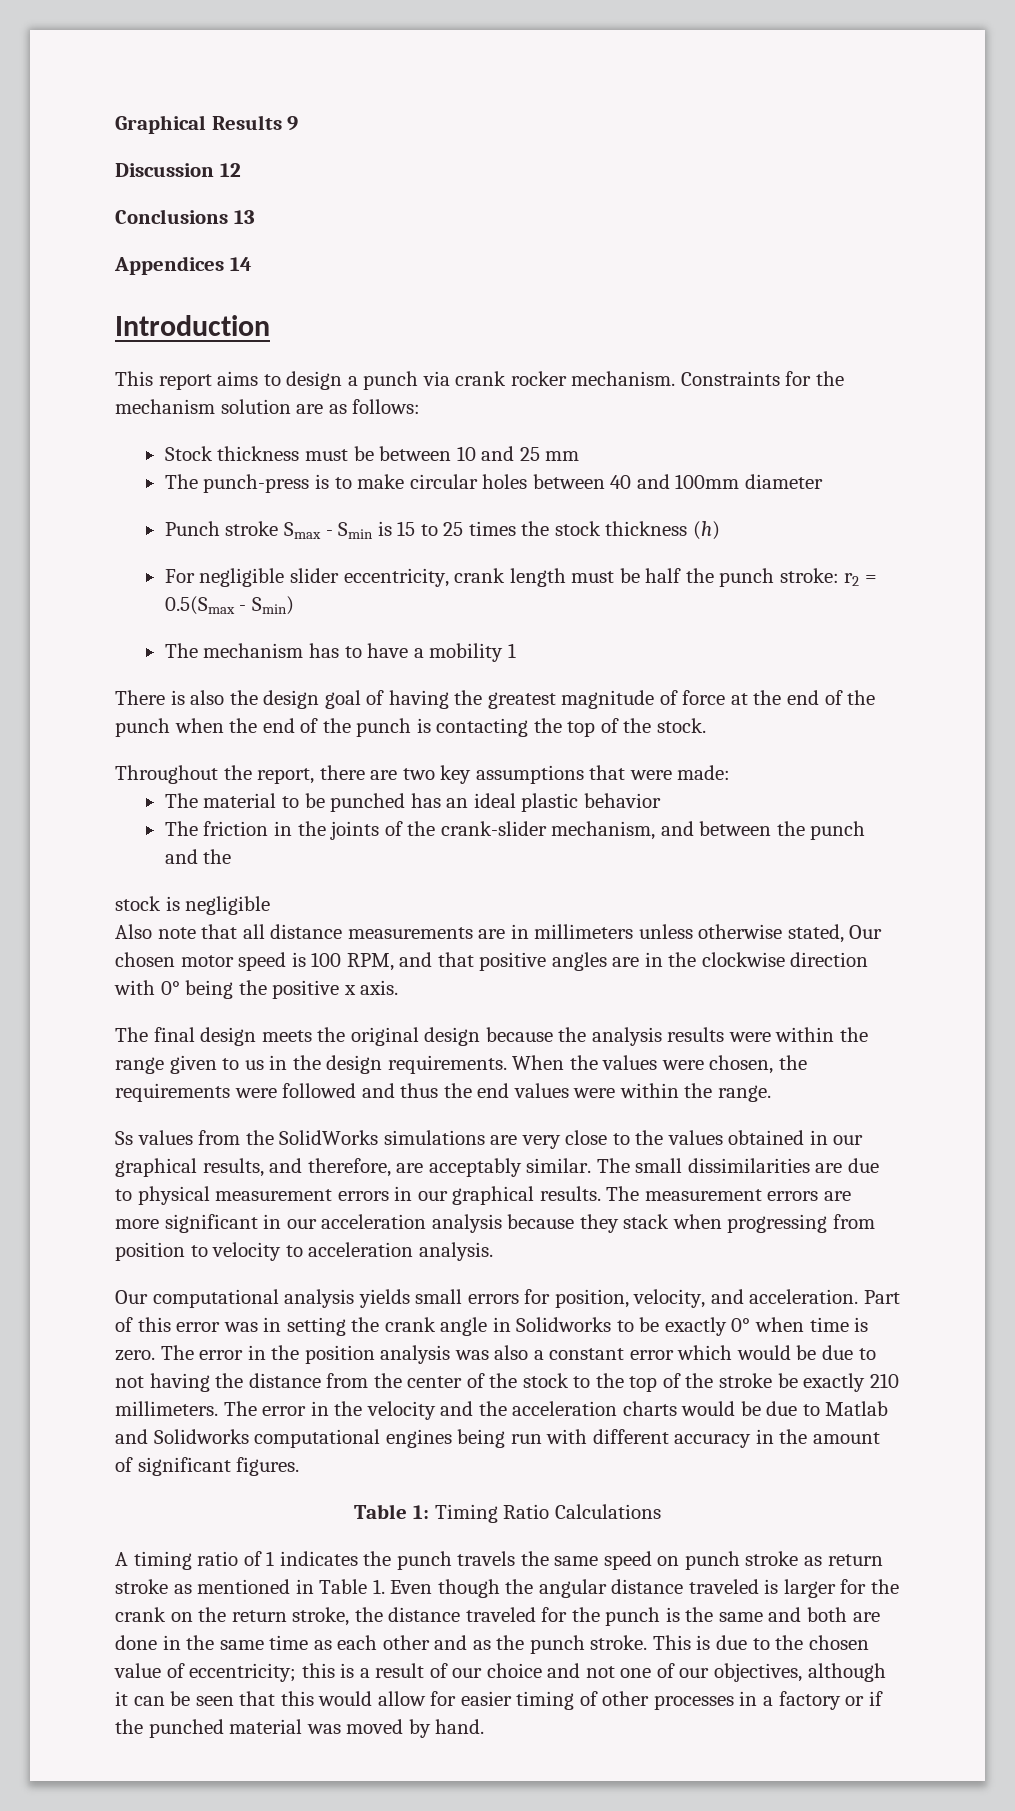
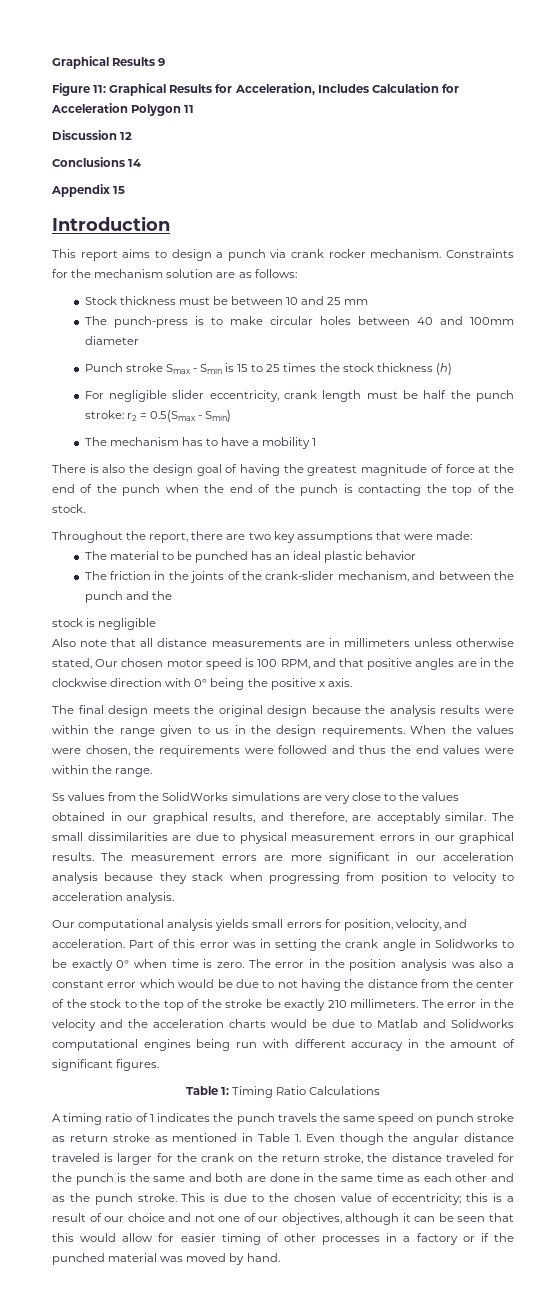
(299, 123) none -> [52,83,459,96] [51,103,195,116] // Figure 11: Graphical Results for Acceleration, Includes Calculation for Acceleration Polygon 11
[233,210,255,224] [114,256,252,275] 13 // Appendices 14 -> [128,159,142,167] [51,184,126,197] 14 // Appendix 15

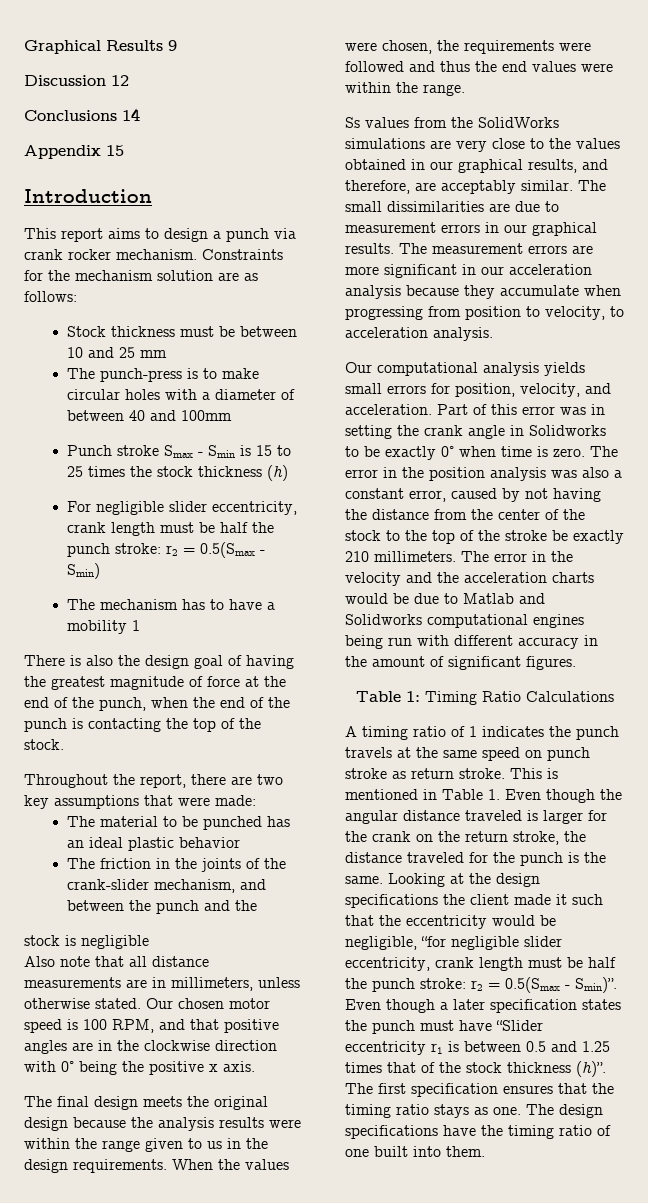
[52,83,459,96] [51,103,195,116] // Figure 11: Graphical Results for Acceleration, Includes Calculation for Acceleration Polygon 11 -> (177, 45) none
(351, 320) none -> [165,389,296,400] with a diameter of
[84,336,139,345] diameter -> (233, 415) none
[122,484,161,496] punch -> [99,697,146,711] punch,
[343,638,410,647] millimeters -> [171,977,253,991] millimeters,
[52,658,92,669] stated, -> [95,998,141,1009] stated.
[239,832,287,844] physical -> (559, 206) none
[192,872,224,881] stack -> [500,285,579,296] accumulate
[452,872,497,884] velocity -> [545,306,605,320] velocity,
[107,979,275,988] error which would be due to -> [409,488,520,502] error, caused by
(317, 1117) none -> [397,747,411,758] at
[112,1133,168,1142] stroke as -> [459,768,558,779] stroke. This is
[153,1173,514,1182] [52,1193,514,1205] [52,1213,514,1225] [52,1233,515,1245] [52,1253,280,1265] same and both are done in the same time as each other and as the punch stroke. This is due to the chosen value of eccentricity; this is a result of our choice and not one of our objectives, although it can be seen that this would allow for easier timing of other processes in a factory or if the punched material was moved by hand. -> [345,873,540,887] [345,894,603,908] [345,915,556,929] [345,936,562,950] [345,957,616,971] [345,977,617,993] [345,999,621,1013] [345,1020,543,1034] [345,1041,610,1055] [345,1061,606,1077] [345,1083,614,1097] [345,1104,603,1118] [345,1125,611,1139] [345,1146,485,1157] same. Looking at the design specifications the client made it such that the eccentricity would be negligible, “for negligible slider eccentricity, crank length must be half the punch stroke: r2 = 0.5(Smax - Smin)”. Even though a later specification states the punch must have “Slider eccentricity r1 is between 0.5 and 1.25 times that of the stock thickness (h)”. The first specification ensures that the timing ratio stays as one. The design specifications have the timing ratio of one built into them.

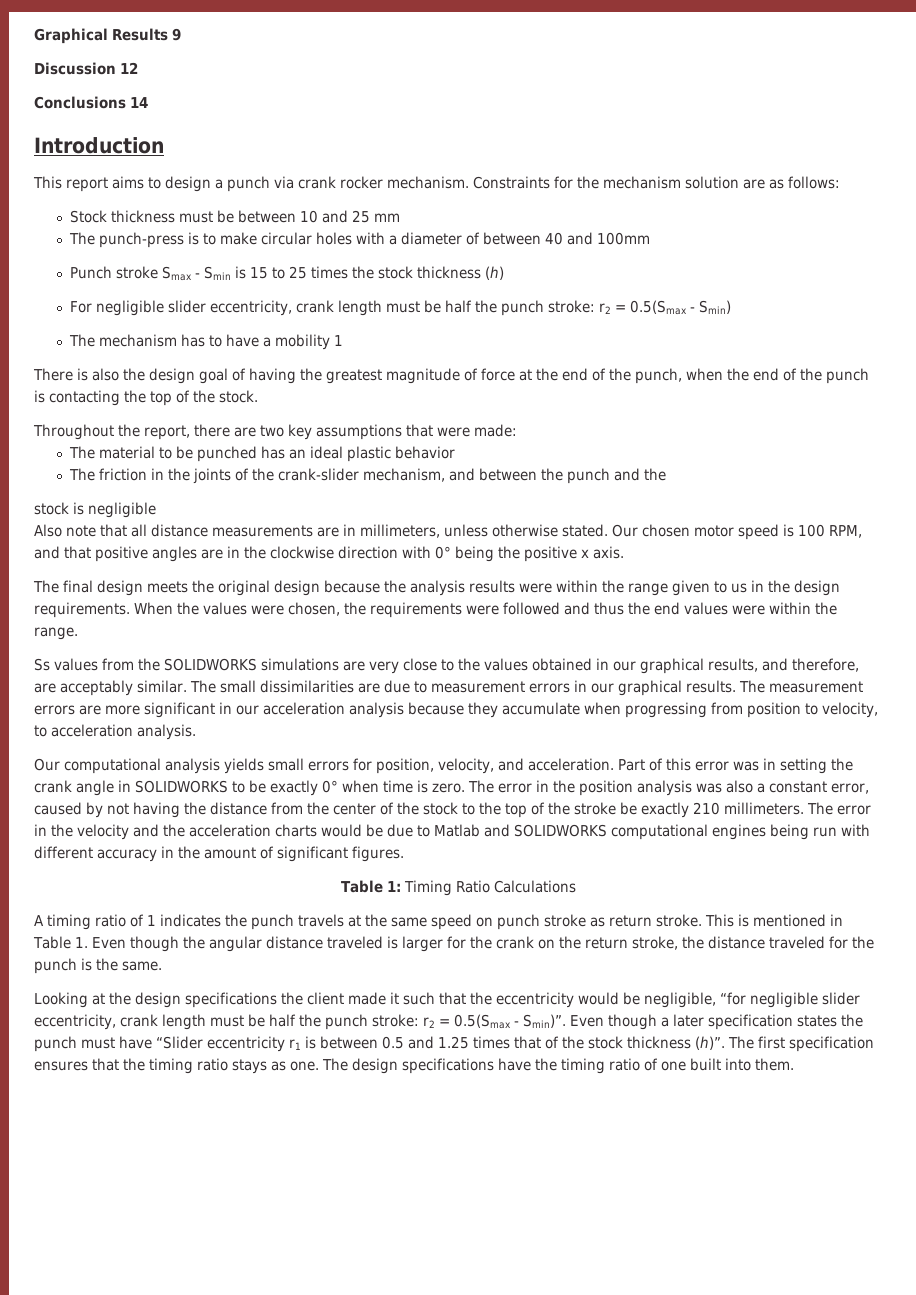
[24,145,124,159] // Appendix 15 -> (148, 102) none
[478,117,559,128] SolidWorks -> [164,658,257,671] SOLIDWORKS
[529,425,606,436] Solidworks -> [135,780,228,793] SOLIDWORKS
[345,614,422,625] Solidworks -> [514,824,607,837] SOLIDWORKS
(383, 880) none -> (162, 966) //

